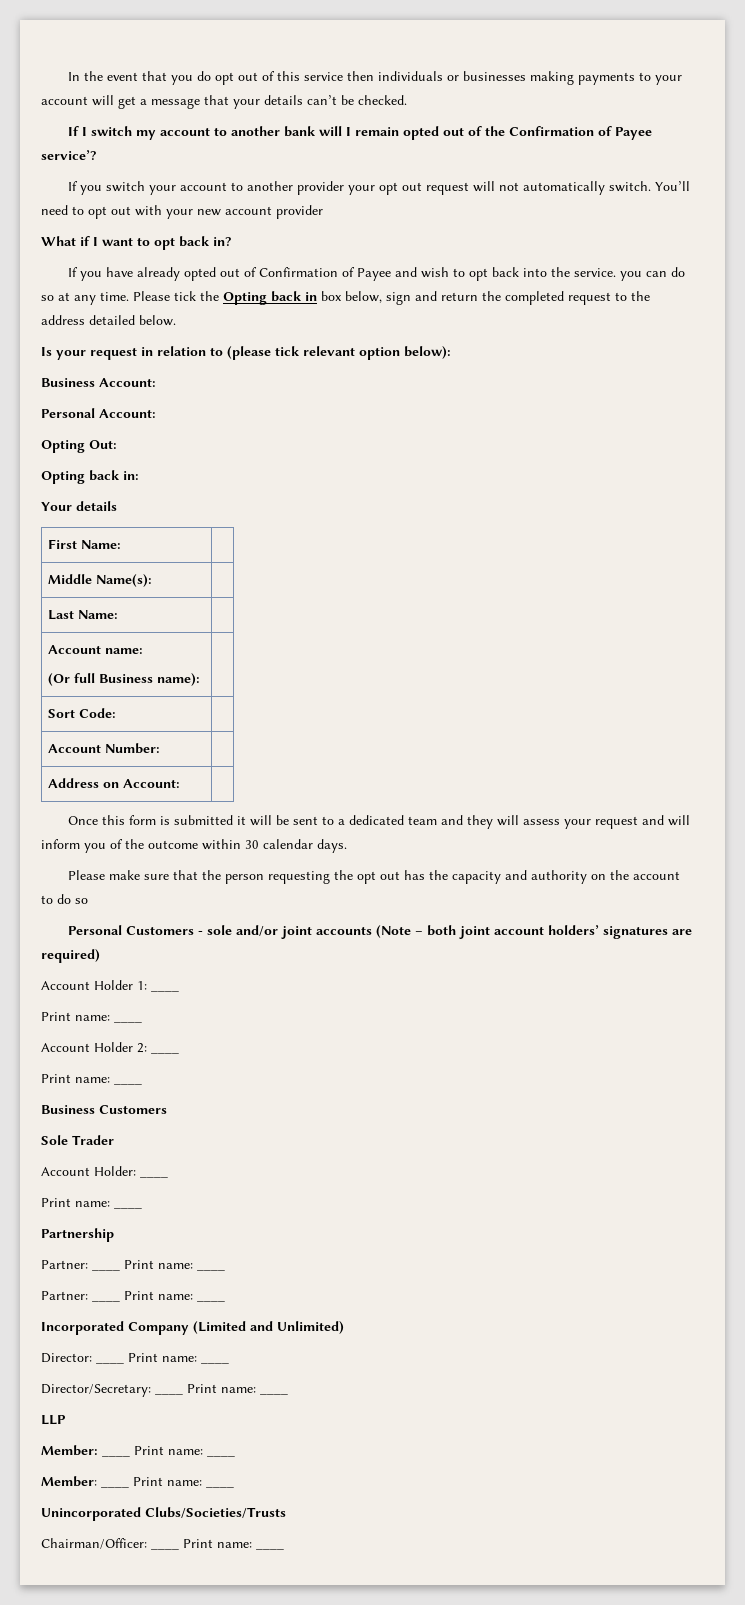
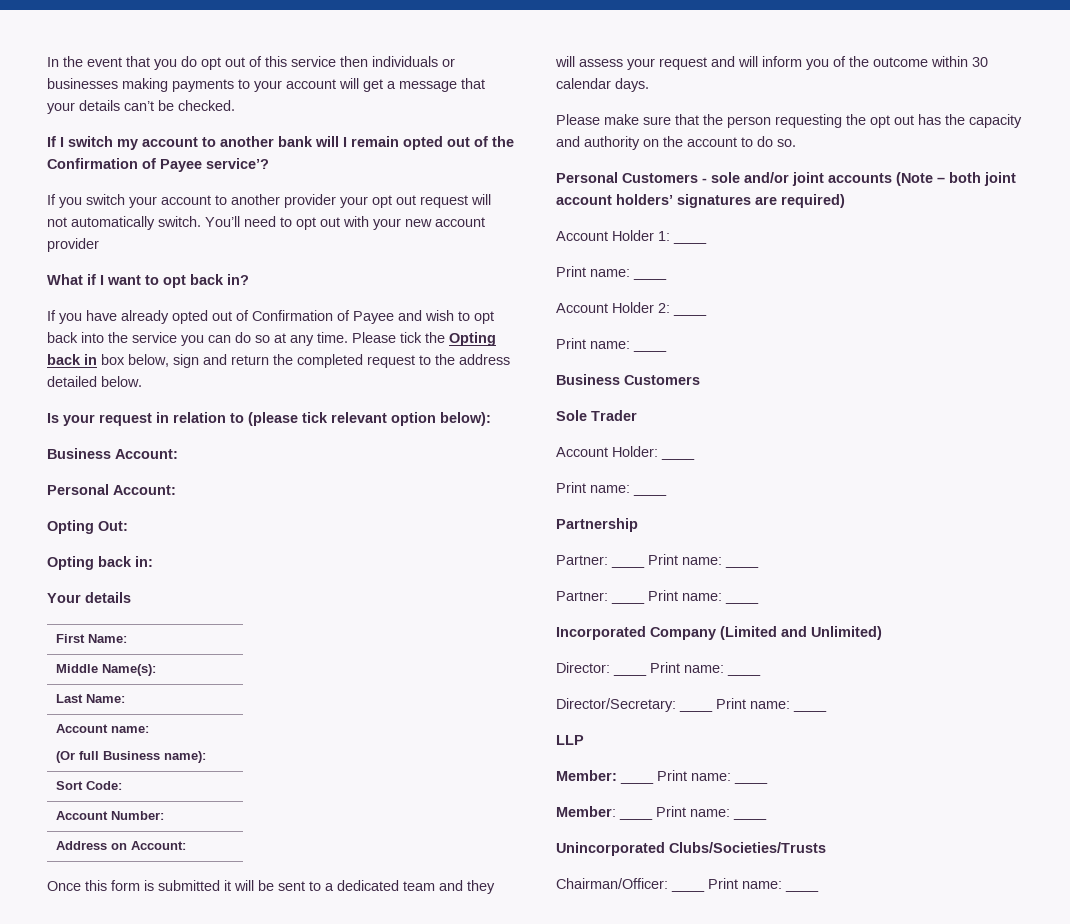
[574,268,617,277] service. -> [132,332,177,343] service
[75,898,88,904] so -> [777,139,796,147] so.

